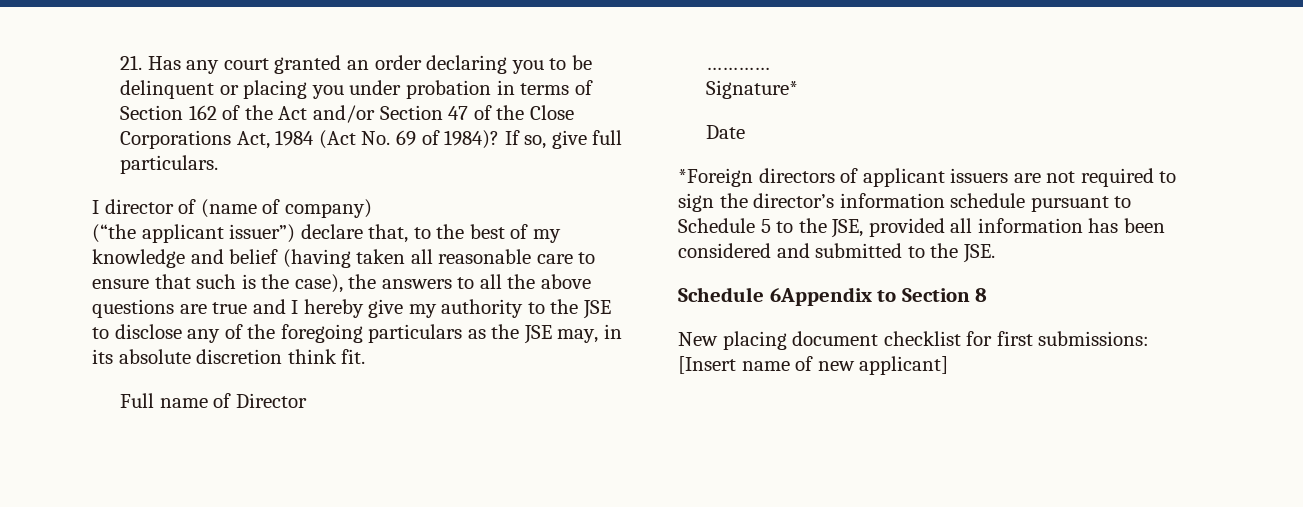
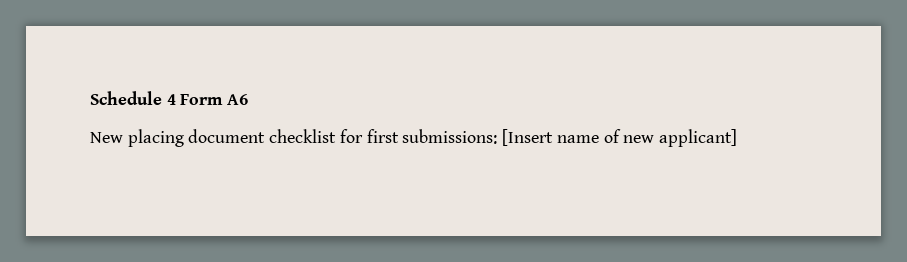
[120,55,592,74] [120,80,593,99] [120,105,574,123] [120,130,623,149] [120,155,219,174] [92,199,372,218] [92,224,561,243] [92,249,596,268] [92,274,591,293] [92,299,611,319] [92,324,622,344] [92,349,366,364] [120,393,307,408] [706,67,771,70] [706,80,799,99] [706,125,746,139] [678,168,1177,187] [678,193,1132,212] [678,218,1165,238] [678,243,995,263] [678,287,988,306] 21. Has any court granted an order declaring you to be delinquent or placing you under probation in terms of Section 162 of the Act and/or Section 47 of the Close Corporations Act, 1984 (Act No. 69 of 1984)? If so, give full particulars. // I director of (name of company) // (“the applicant issuer”) declare that, to the best of my knowledge and belief (having taken all reasonable care to ensure that such is the case), the answers to all the above questions are true and I hereby give my authority to the JSE to disclose any of the foregoing particulars as the JSE may, in its absolute discretion think fit. // Full name of Director // ………… // Signature* // Date // *Foreign directors of applicant issuers are not required to sign the director’s information schedule pursuant to Schedule 5 to the JSE, provided all information has been considered and submitted to the JSE. // Schedule 6Appendix to Section 8 -> [90,91,249,105] Schedule 4 Form A6

